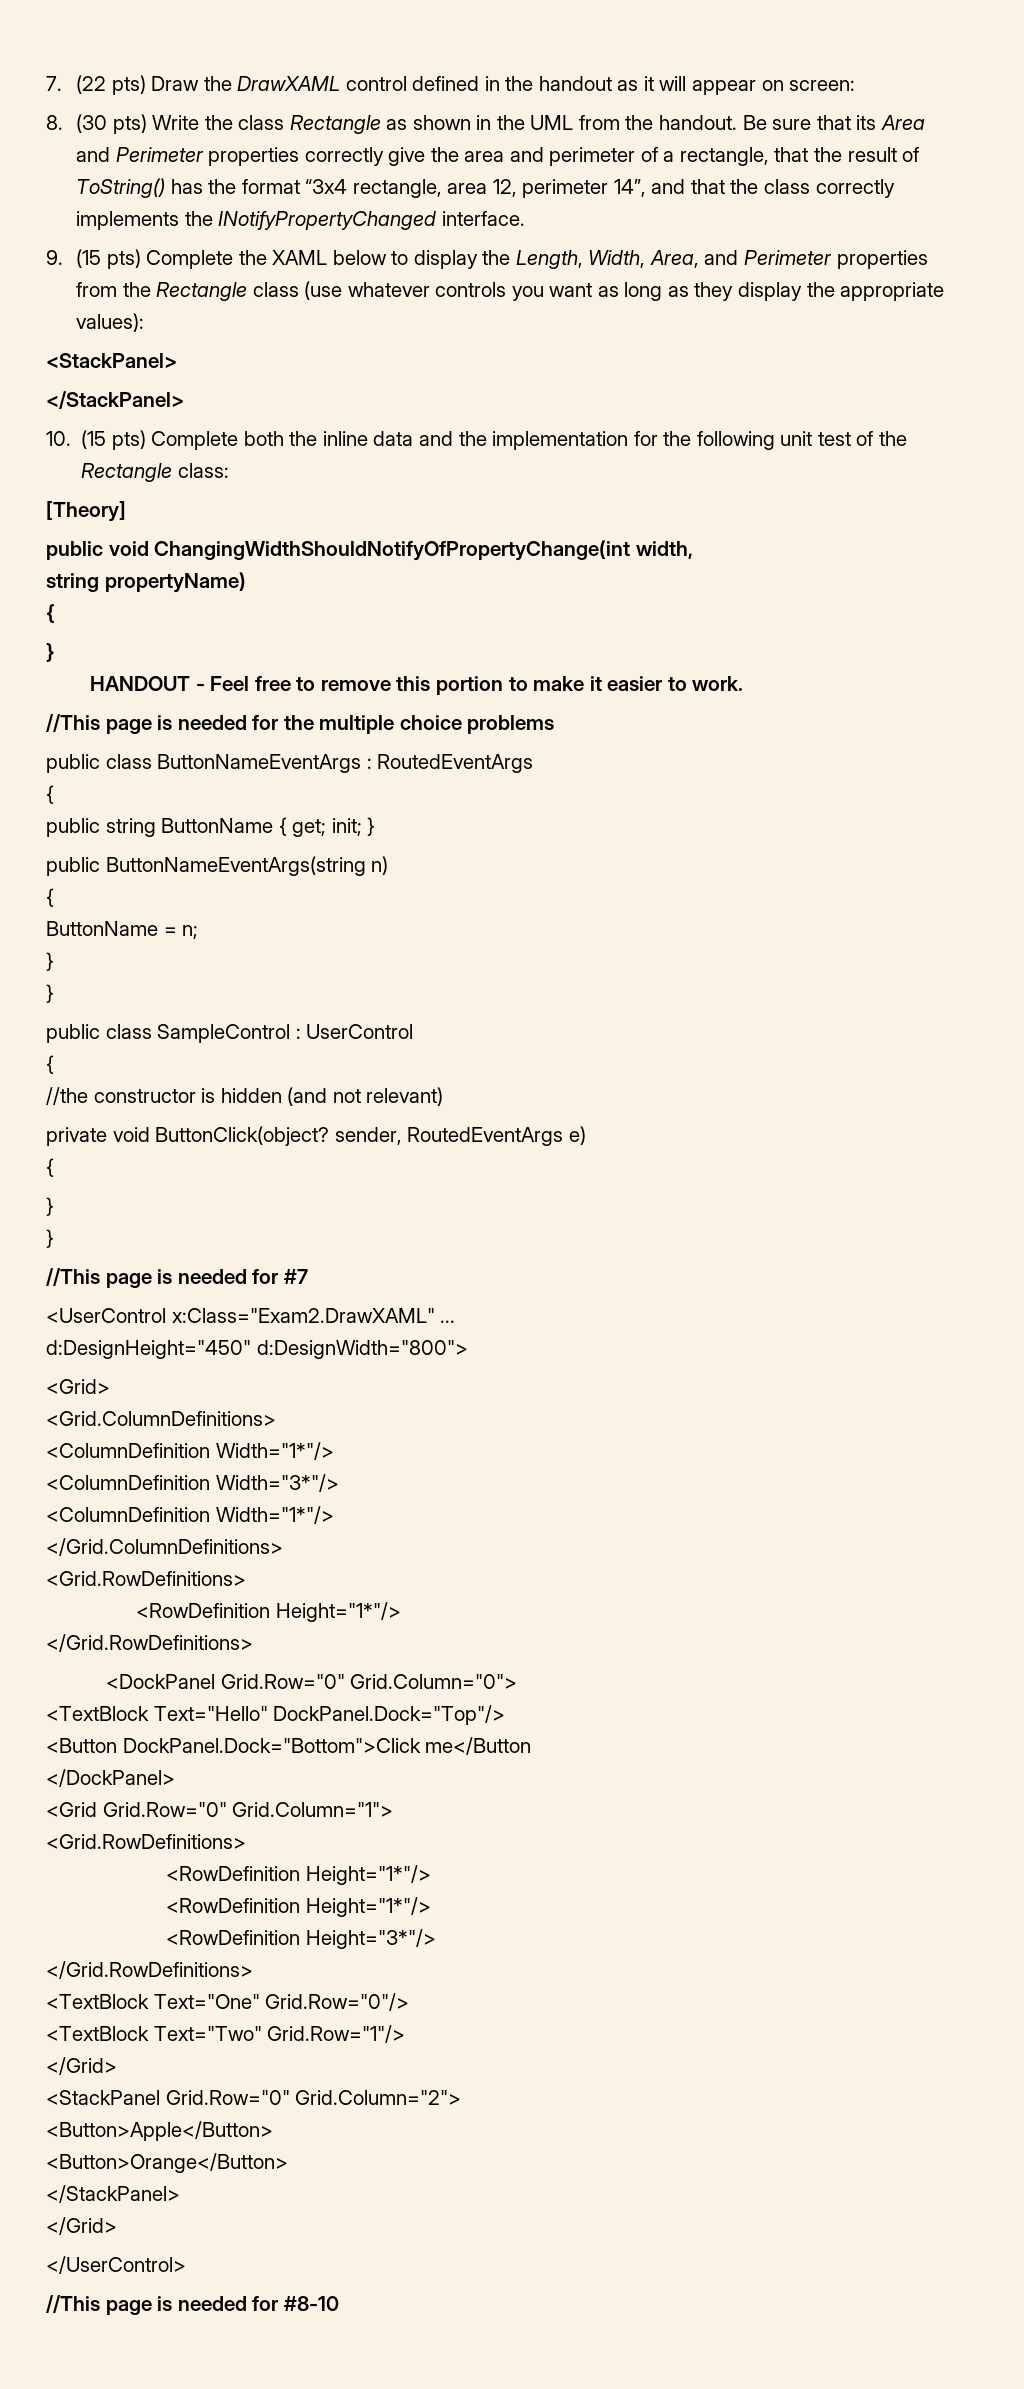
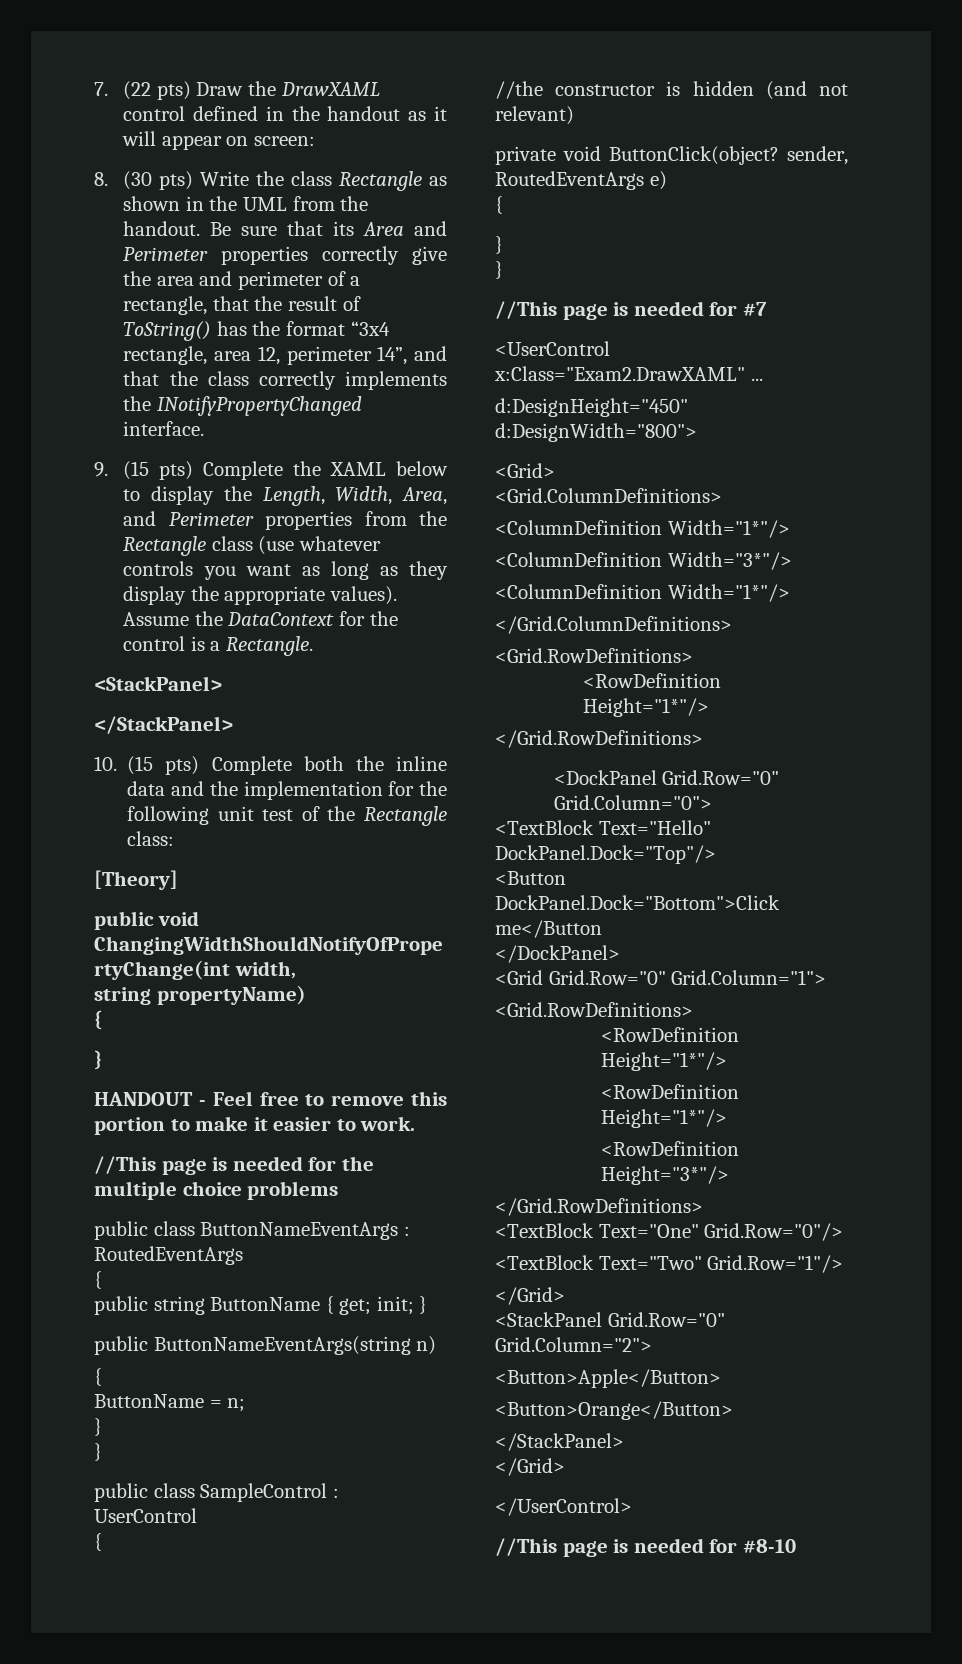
[76,313,145,332] values): -> [330,586,398,605] [123,611,398,626] [123,636,314,656] values). Assume the DataContext for the control is a Rectangle.

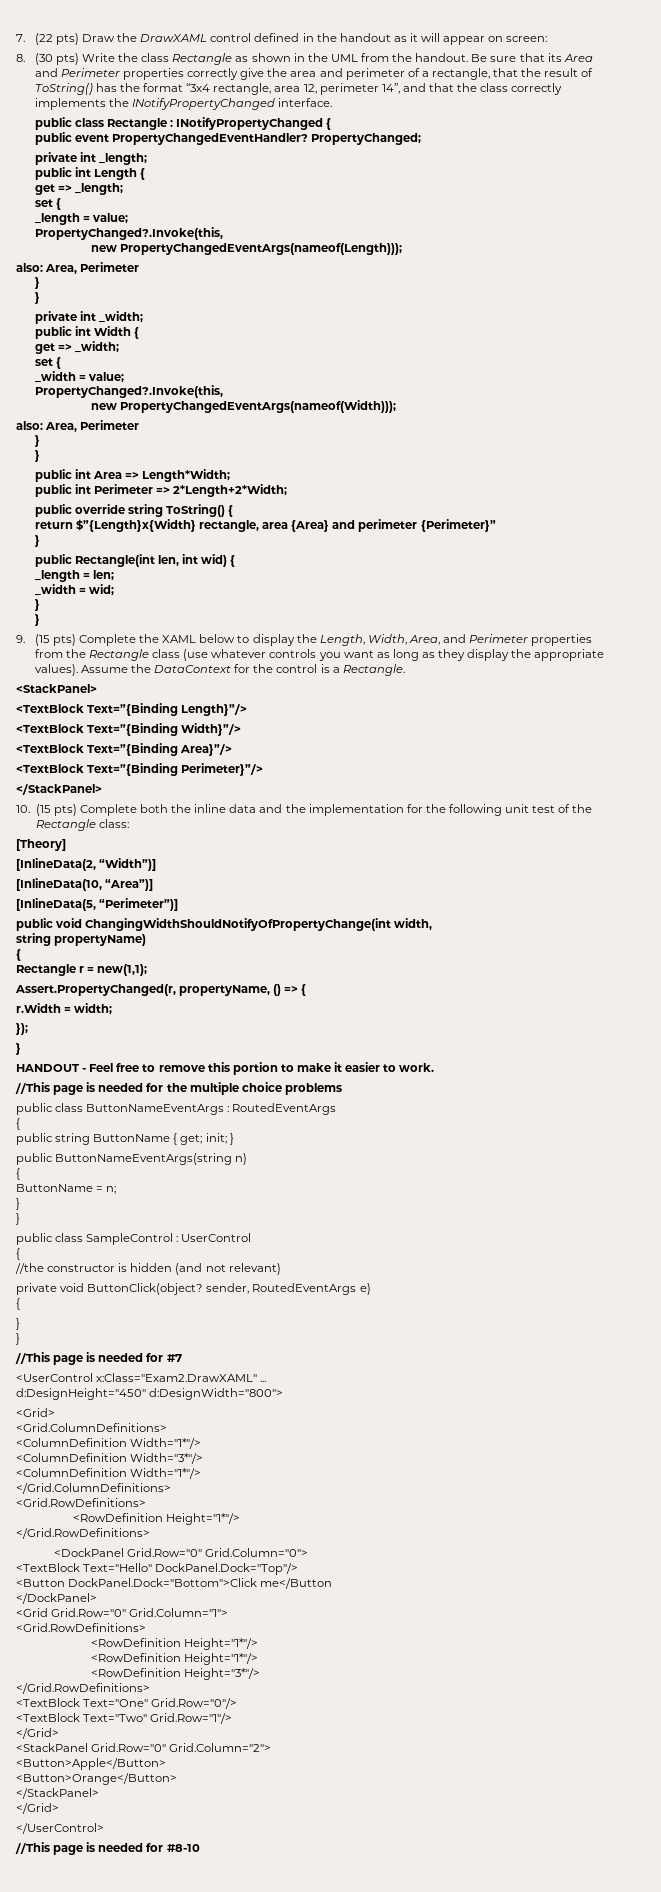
(205, 428) none -> [34,117,332,130] [34,132,422,145] [34,152,148,165] [34,167,146,180] [34,183,124,195] [34,198,61,210] [34,213,129,225] [34,227,223,240] [91,243,403,255] [16,262,140,274] [34,277,40,289] [34,292,40,304] [34,311,144,324] [34,326,140,339] [34,341,120,354] [34,357,61,369] [34,371,125,383] [34,385,223,398] [91,400,397,413] [16,420,140,432] [34,435,40,447] [34,450,40,462] [34,469,231,482] [34,484,288,497] [34,504,234,517] [34,519,496,532] [34,535,40,547] [34,554,236,567] [34,570,115,582] [34,584,115,596] [34,599,40,611] [34,614,40,626] // public class Rectangle : INotifyPropertyChanged { // public event PropertyChangedEventHandler? PropertyChanged; // private int _length; // public int Length { // get => _length; // set { // _length = value; // PropertyChanged?.Invoke(this, // new PropertyChangedEventArgs(nameof(Length))); // also: Area, Perimeter // } // } // private int _width; // public int Width { // get => _width; // set { // _width = value; // PropertyChanged?.Invoke(this, // new PropertyChangedEventArgs(nameof(Width))); // also: Area, Perimeter // } // } // public int Area => Length*Width; // public int Perimeter => 2*Length+2*Width; // public override string ToString() { // return $”{Length}x{Width} rectangle, area {Area} and perimeter {Perimeter}” // } // public Rectangle(int len, int wid) { // _length = len; // _width = wid; // } // }
(222, 683) none -> [16,703,248,716] [16,723,242,736] [16,743,233,756] [16,763,264,776] // <TextBlock Text=”{Binding Length}”/> // <TextBlock Text=”{Binding Width}”/> // <TextBlock Text=”{Binding Area}”/> // <TextBlock Text=”{Binding Perimeter}”/>
(178, 880) none -> [16,858,157,871] [16,878,154,891] [16,898,179,911] // [InlineData(2, “Width”)] // [InlineData(10, “Area”)] // [InlineData(5, “Perimeter”)]
(102, 1020) none -> [16,964,148,976] [15,984,307,996] [16,1003,113,1015] [16,1023,28,1035] // Rectangle r = new(1,1); // Assert.PropertyChanged(r, propertyName, () => { // r.Width = width; // });

